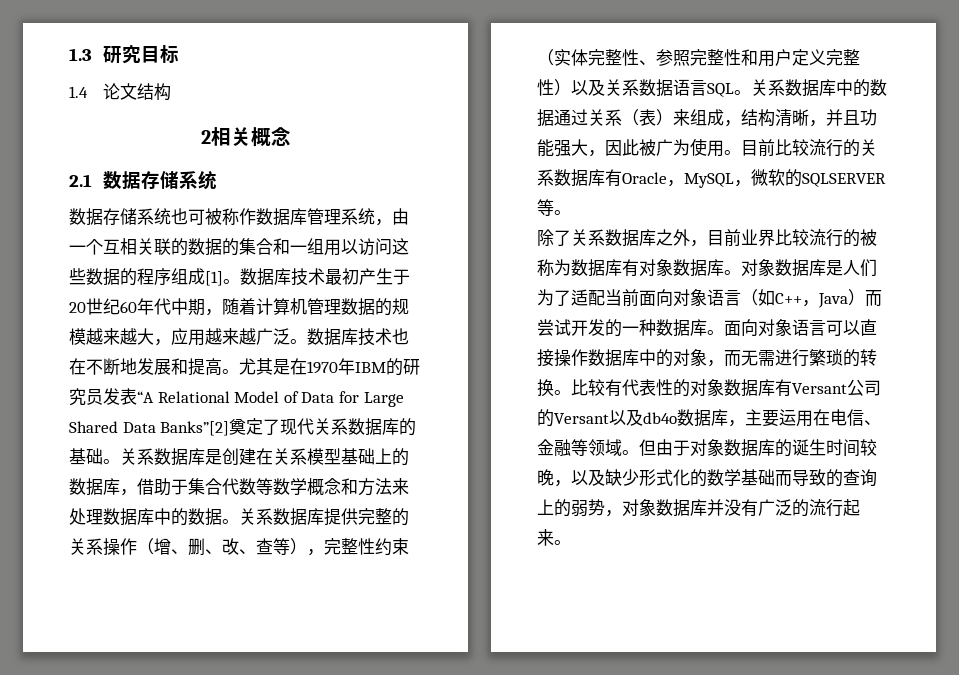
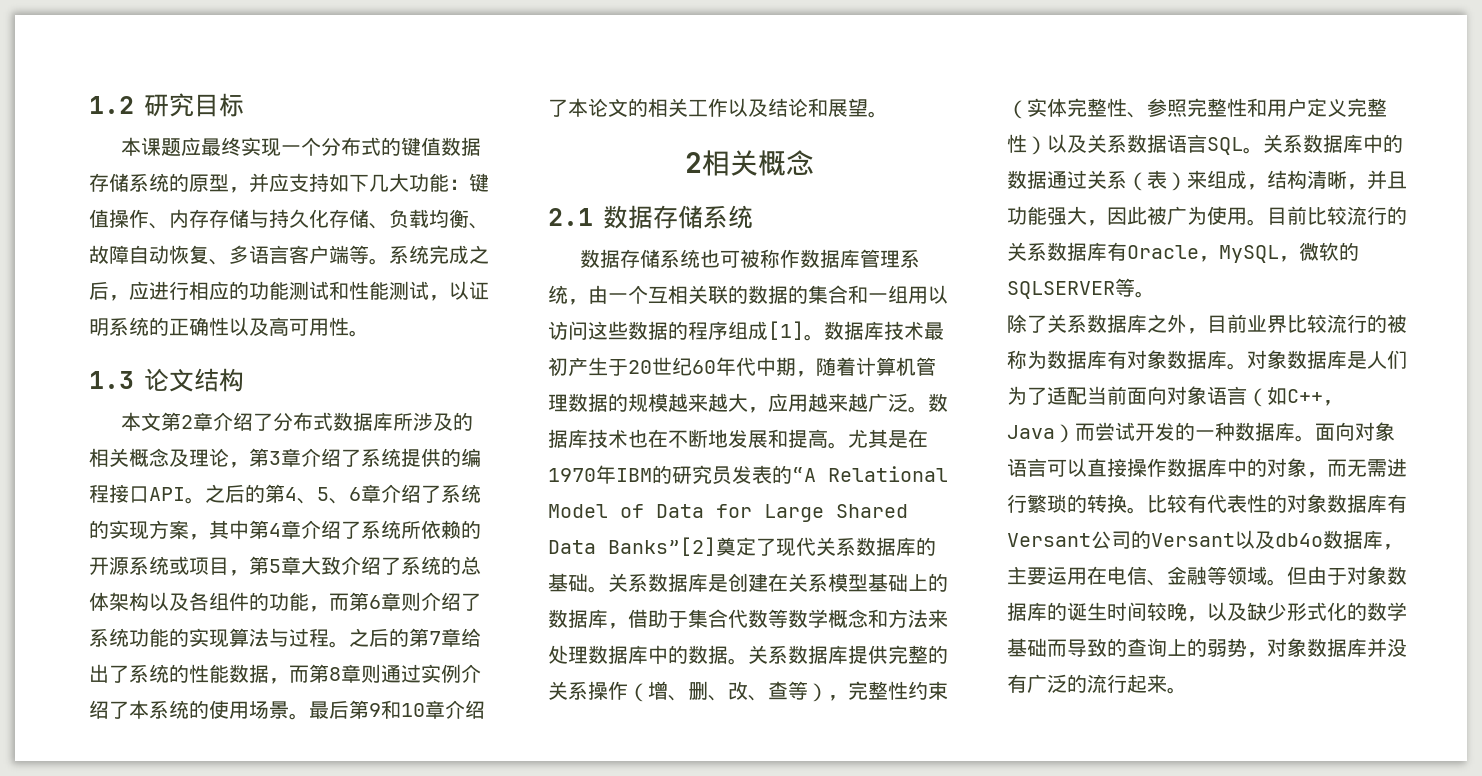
[69,48,92,61] 1.3 -> [89,96,134,114] 1.2
[69,83,171,101] 1.4论文结构 -> [121,137,482,157] [89,173,489,193] [89,209,489,229] [89,245,489,265] [89,281,489,301] [89,317,369,337] [89,368,244,392] [121,412,474,431] [89,448,481,468] [89,484,481,504] [89,520,481,540] [89,556,481,576] [89,592,481,612] [89,628,481,648] [89,664,481,684] [89,700,485,720] [548,98,888,118] 本课题应最终实现一个分布式的键值数据存储系统的原型，并应支持如下几大功能：键值操作、内存存储与持久化存储、负载均衡、故障自动恢复、多语言客户端等。系统完成之后，应进行相应的功能测试和性能测试，以证明系统的正确性以及高可用性。 // 1.3论文结构 // 本文第2章介绍了分布式数据库所涉及的相关概念及理论，第3章介绍了系统提供的编程接口API。之后的第4、5、6章介绍了系统的实现方案，其中第4章介绍了系统所依赖的开源系统或项目，第5章大致介绍了系统的总体架构以及各组件的功能，而第6章则介绍了系统功能的实现算法与过程。之后的第7章给出了系统的性能数据，而第8章则通过实例介绍了本系统的使用场景。最后第9和10章介绍了本论文的相关工作以及结论和展望。
(137, 396) none -> [772,465,792,484] 的

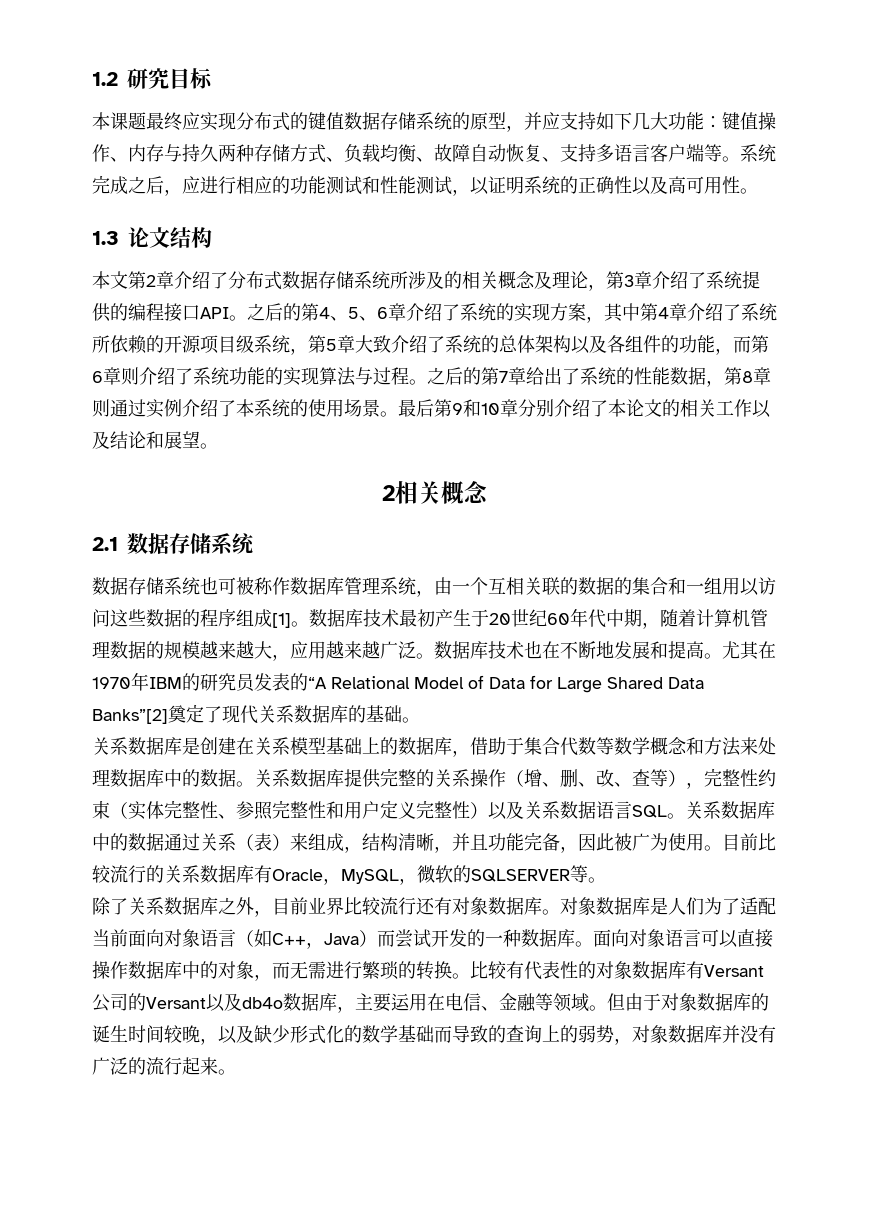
[181,137,322,157] 应最终实现一个 -> [146,112,236,131] 最终应实现
[209,209,369,228] 存储与持久化存储 -> [164,144,326,163] 与持久两种存储方式
(229, 262) none -> [560,144,596,162] 支持
[373,412,394,431] 库 -> [318,271,390,289] 存储系统
[129,556,229,575] 系统或项目 -> [200,335,290,354] 项目级系统
[289,665,309,683] 而 -> (724, 383) none
(445, 709) none -> [518,399,554,417] 分别
[888,430,908,448] 是 -> (759, 650) none
(608, 589) none -> (420, 720) //
[1047,206,1087,225] 强大 -> [524,832,560,851] 完备
[1367,314,1407,333] [1007,350,1107,369] 的被称为数据库 -> [416,897,435,915] 还

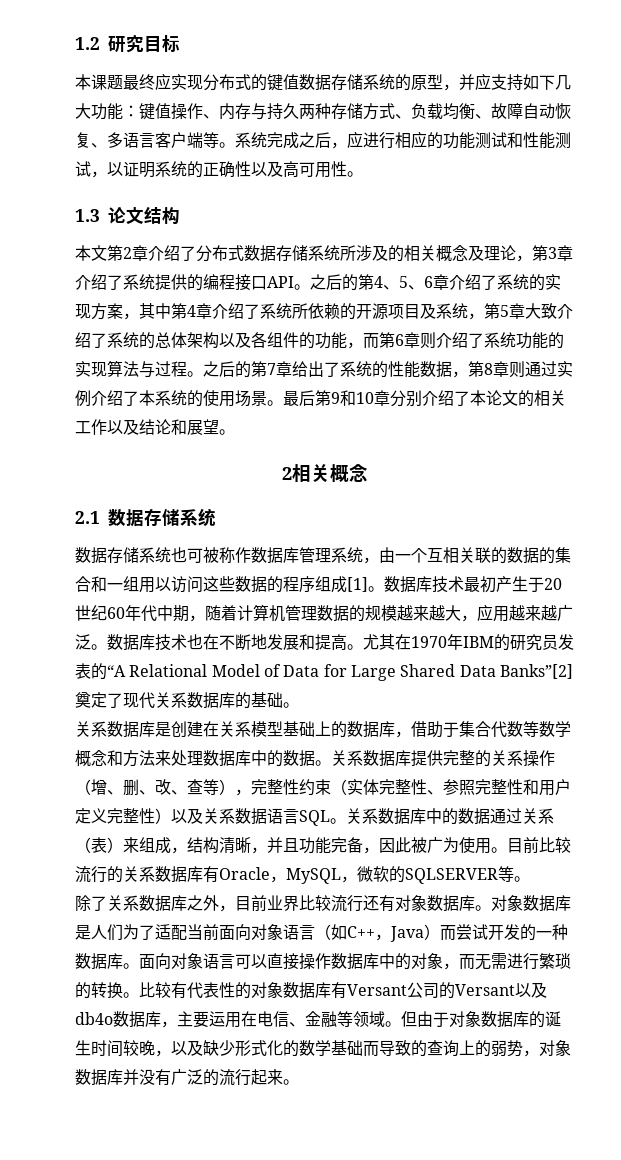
[560,144,596,162] 支持 -> (107, 145) none
[236,335,254,353] 级 -> [420,303,436,319] 及

